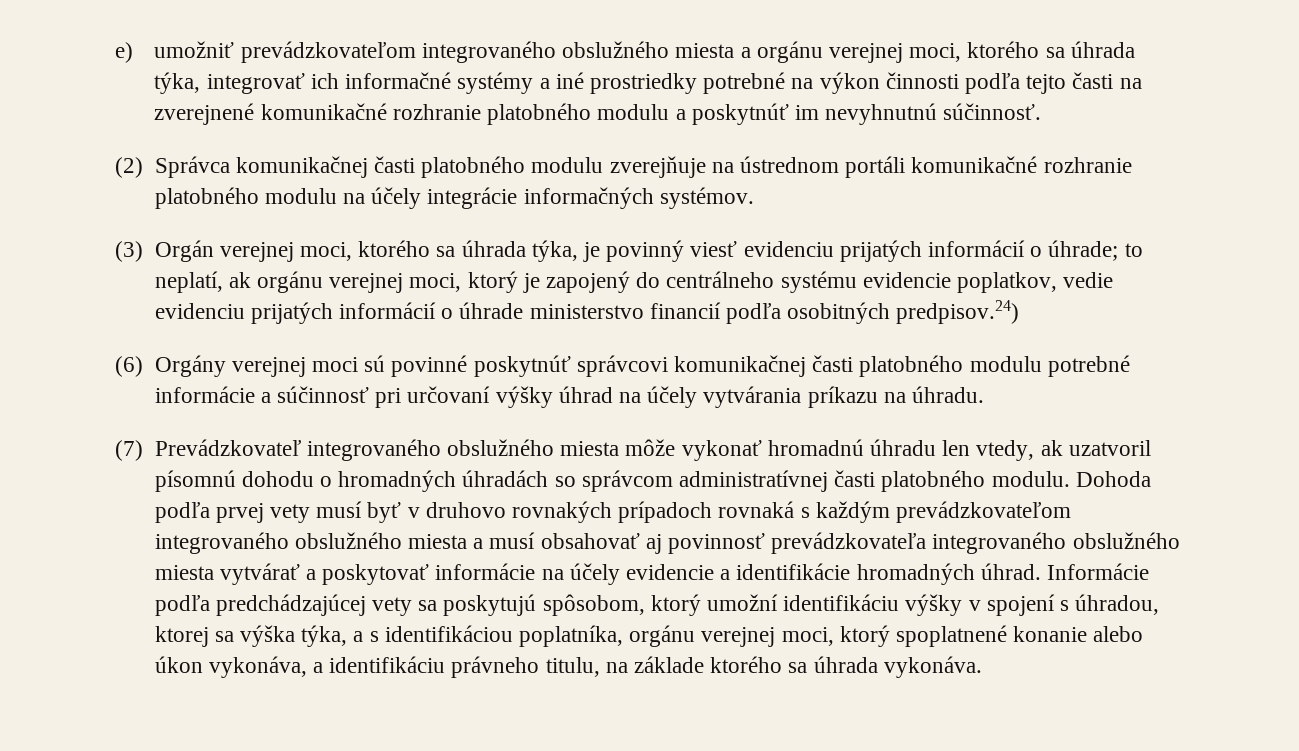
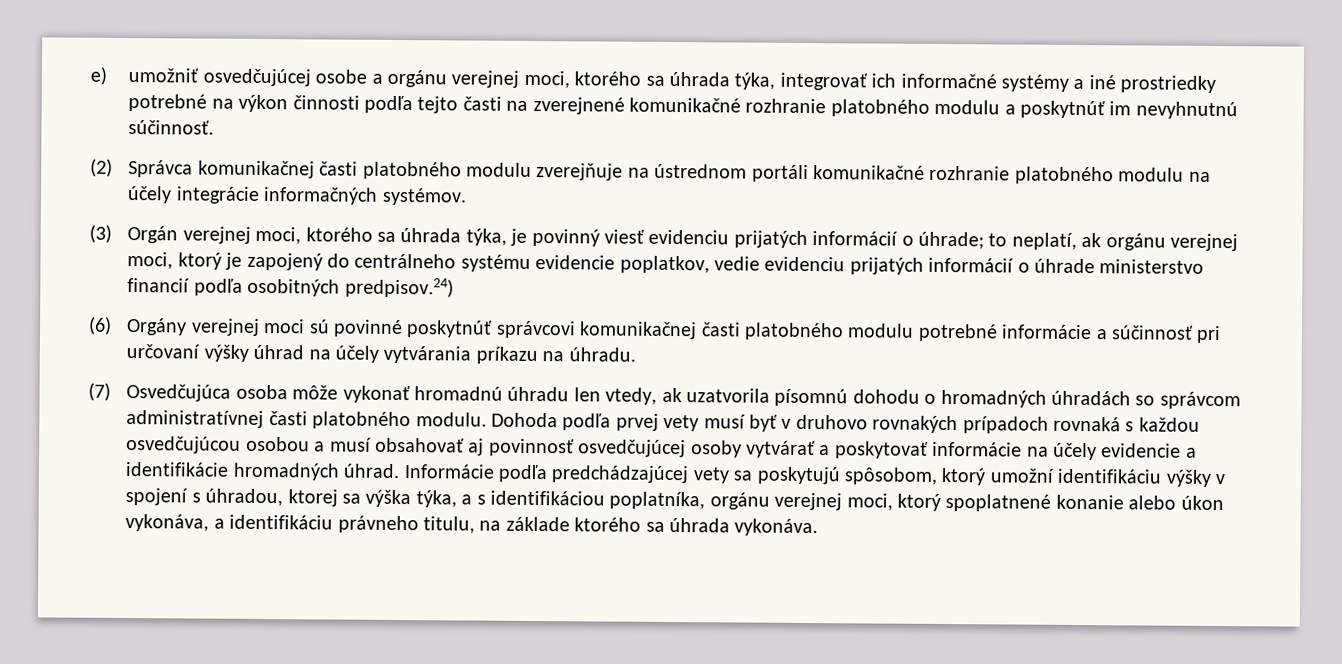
[240,41,735,63] prevádzkovateľom integrovaného obslužného miesta -> [202,68,368,87] osvedčujúcej osobe
[154,439,620,461] Prevádzkovateľ integrovaného obslužného miesta -> [126,384,288,402] Osvedčujúca osoba
[1068,440,1151,456] uzatvoril -> [686,388,771,403] uzatvorila
[815,501,1072,523] [154,532,467,554] každým prevádzkovateľom integrovaného obslužného miesta -> [1138,417,1200,432] [126,436,310,454] každou osvedčujúcou osobou
[771,532,1180,554] [154,565,214,580] prevádzkovateľa integrovaného obslužného miesta -> [578,439,742,458] osvedčujúcej osoby

